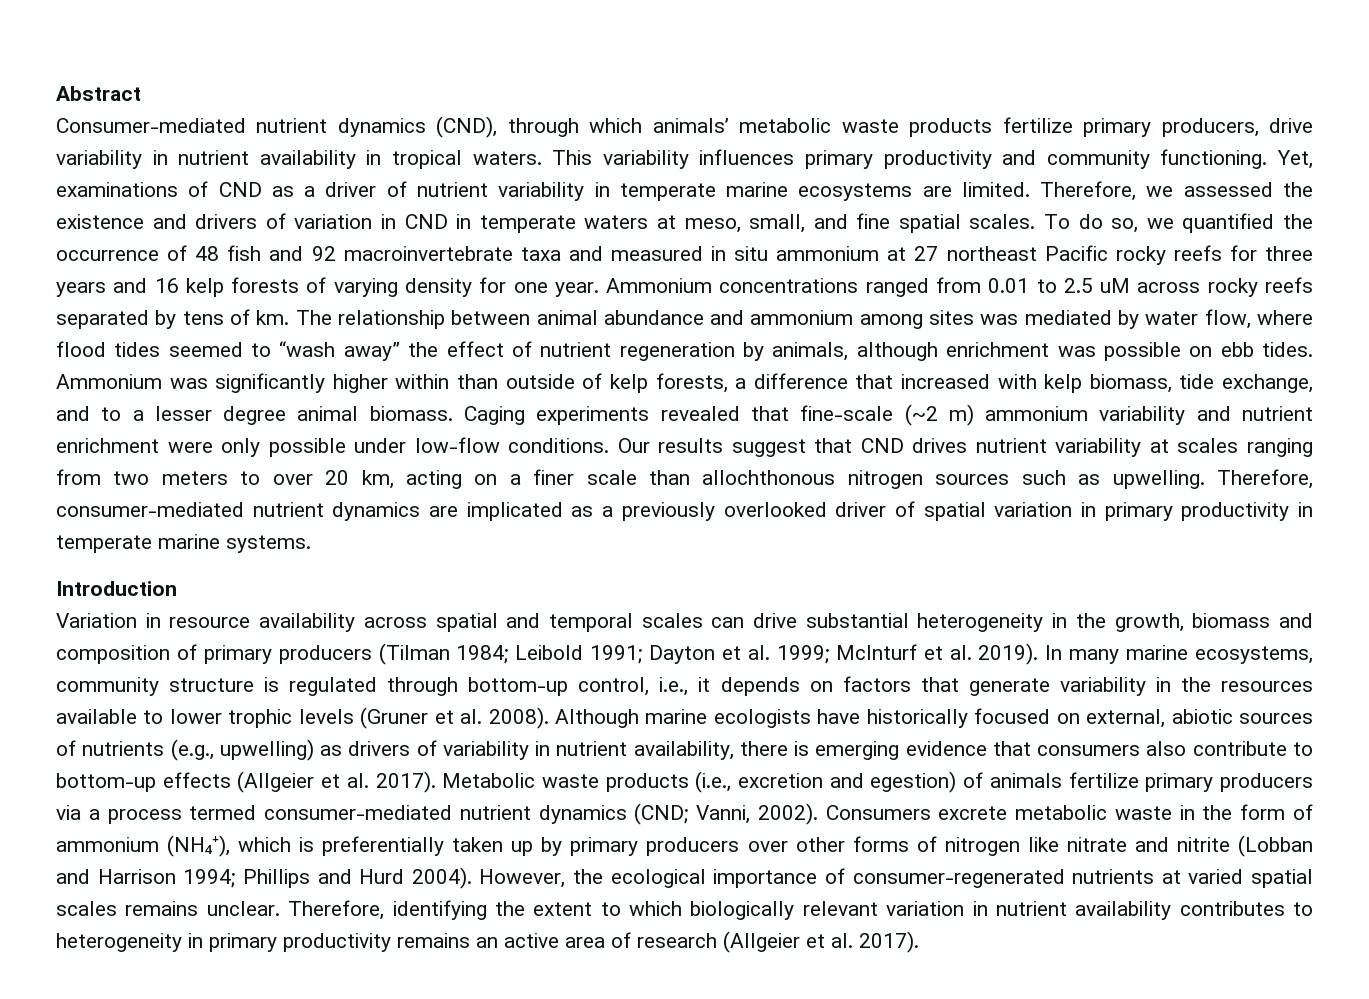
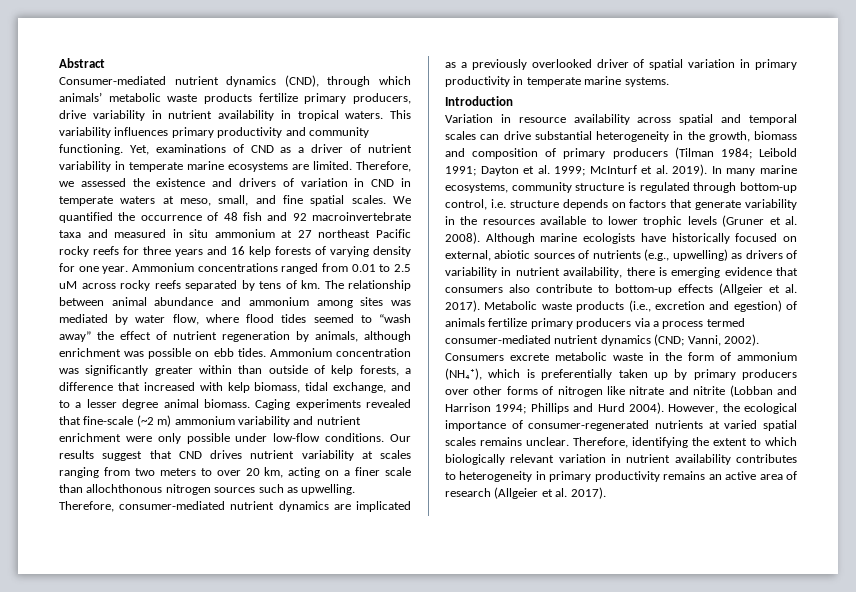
[1044,214,1174,233] To do so, we -> [393,196,411,204] We
(162, 381) none -> [336,348,411,357] concentration
[332,374,388,393] higher -> [154,366,193,376] greater
[1179,374,1215,389] tide -> [305,382,329,391] tidal
[659,677,711,696] i.e., it -> [490,199,559,208] i.e. structure

